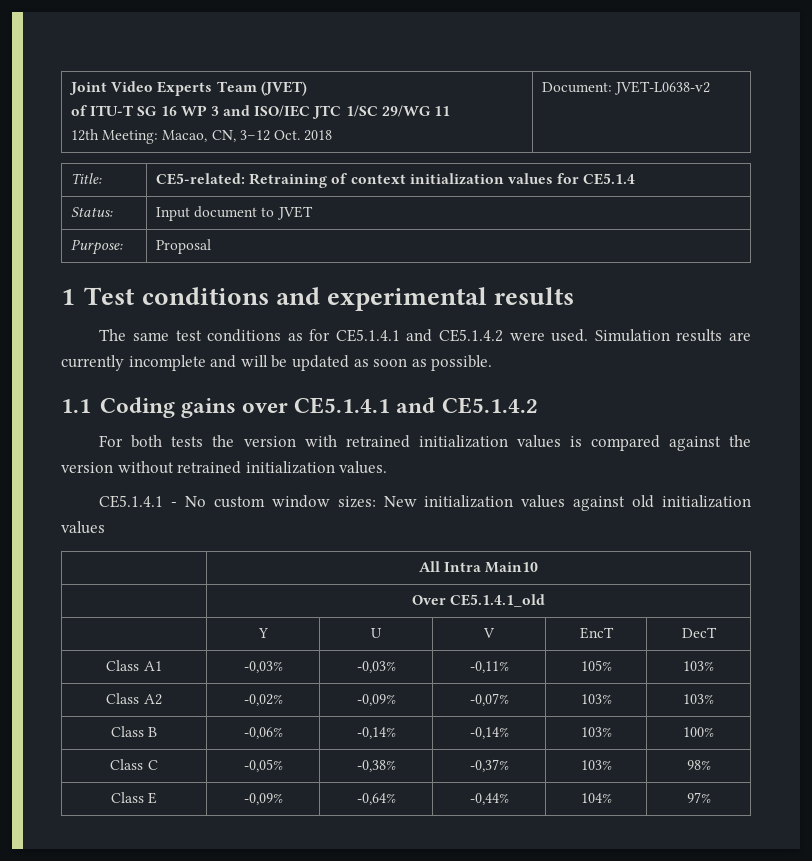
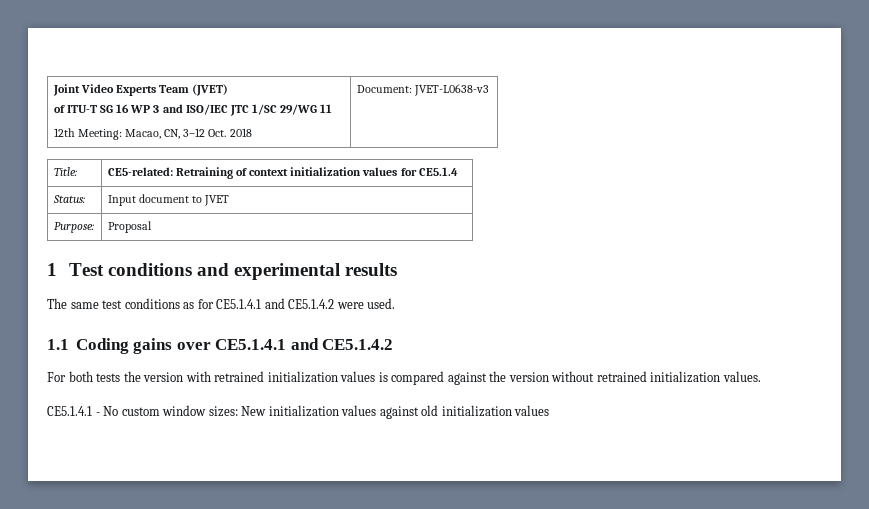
[614,81,711,95] JVET-L0638-v2 -> [414,84,490,96] JVET-L0638-v3
[594,329,751,342] [61,355,493,371] Simulation results are currently incomplete and will be updated as soon as possible. -> (396, 303) none
[418,561,539,573] [411,594,546,607] [257,628,268,638] [371,628,382,638] [483,628,495,638] [579,627,614,639] [681,627,717,638] [106,660,162,671] [243,661,283,673] [356,661,396,673] [469,661,509,673] [580,660,612,671] [683,661,714,671] [106,693,162,705] [243,694,283,706] [356,694,396,706] [469,693,509,706] [580,694,612,704] [683,694,714,704] [110,726,158,737] [243,727,283,739] [356,727,396,739] [469,727,509,739] [580,727,612,737] [683,727,714,737] [110,759,158,770] [243,759,283,772] [356,760,396,772] [469,759,509,772] [580,760,612,770] [686,760,711,770] [110,792,158,804] [243,793,283,805] [356,793,396,805] [469,793,509,805] [580,793,612,803] [686,792,711,803] // | All Intra Main10 // | Over CE5.1.4.1_old // | Y | U | V | EncT | DecT // Class A1 | -0,03% | -0,03% | -0,11% | 105% | 103% // Class A2 | -0,02% | -0,09% | -0,07% | 103% | 103% // Class B | -0,06% | -0,14% | -0,14% | 103% | 100% // Class C | -0,05% | -0,38% | -0,37% | 103% | 98% // Class E | -0,09% | -0,64% | -0,44% | 104% | 97% -> (550, 410) none

